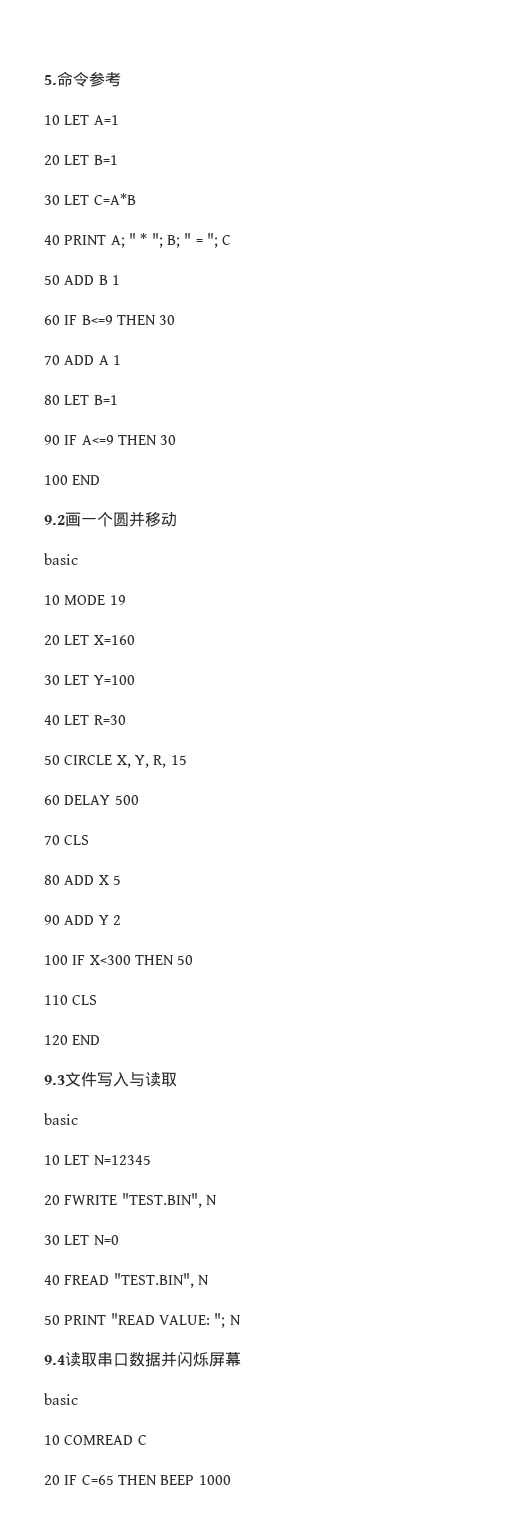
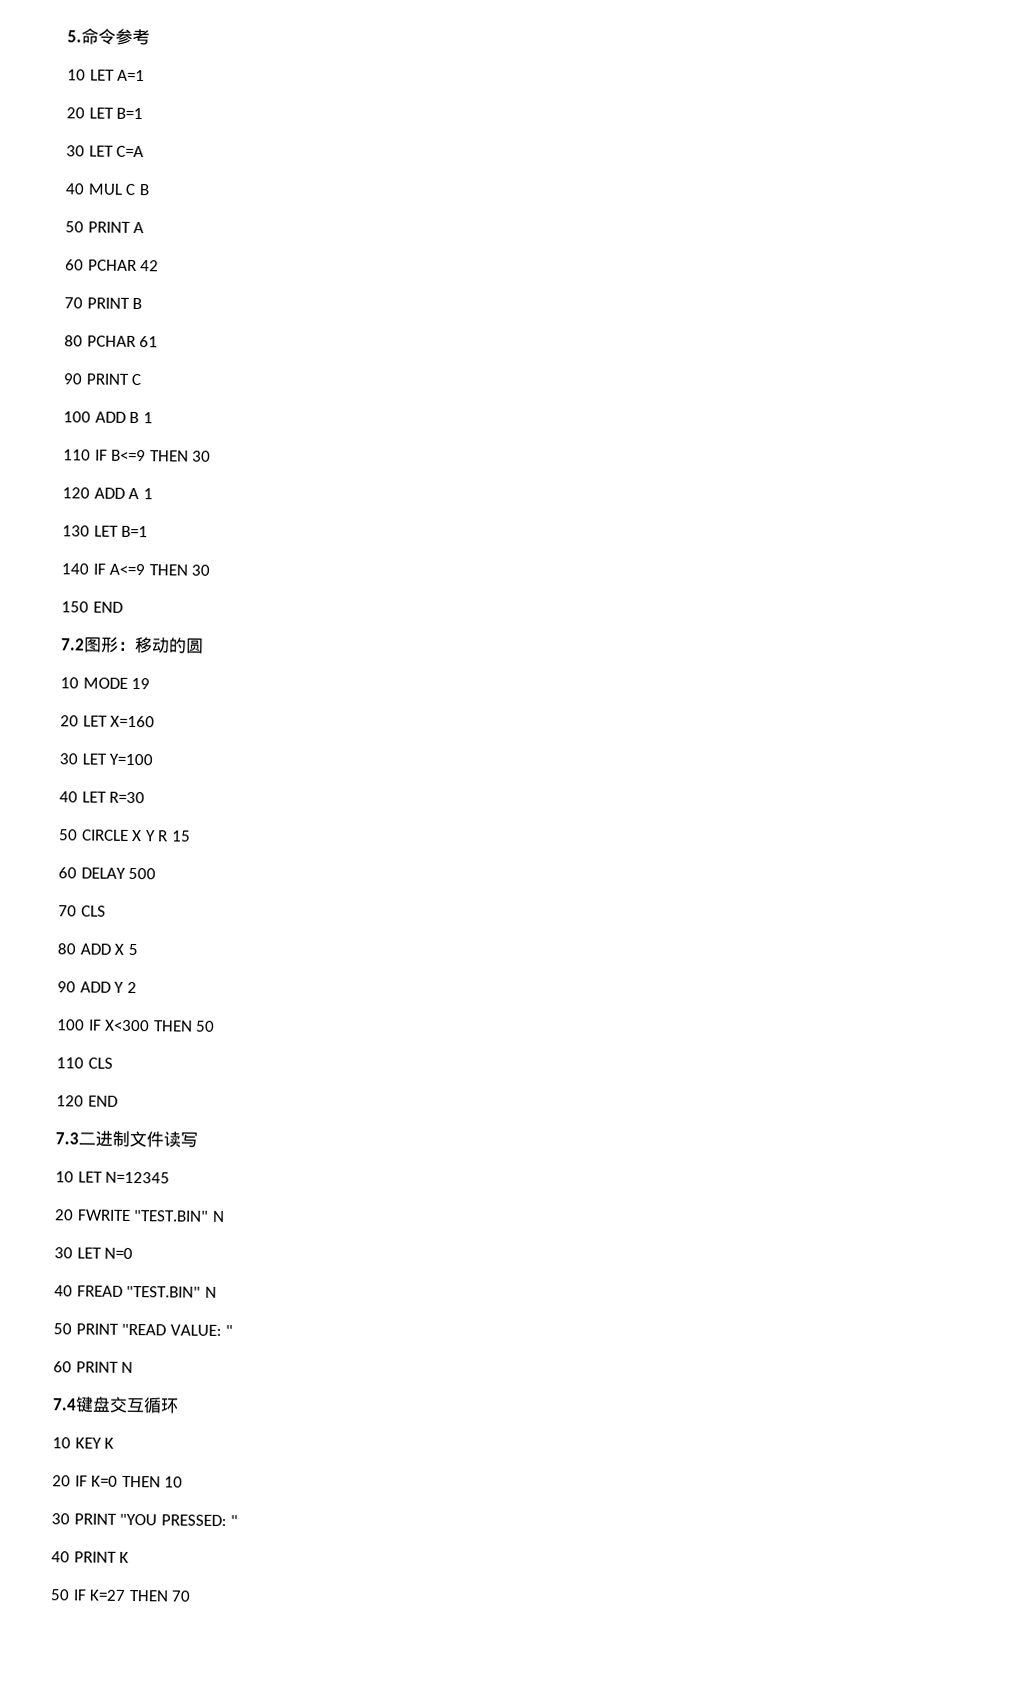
[93,193,136,205] [44,233,232,248] [44,275,60,285] C=A*B // 40 PRINT A; " * "; B; " = "; C // 50 -> [116,145,145,158] [65,183,149,196] [65,221,145,234] [65,259,160,272] [64,297,143,310] [64,335,159,348] [63,373,142,386] [63,411,91,423] C=A // 40 MUL C B // 50 PRINT A // 60 PCHAR 42 // 70 PRINT B // 80 PCHAR 61 // 90 PRINT C // 100
[44,315,60,325] 60 -> [63,449,91,461] 110
[44,355,60,365] 70 -> [62,487,90,499] 120
[44,395,118,405] [44,435,60,445] 80 LET B=1 // 90 -> [62,525,149,538] [61,563,89,575] 130 LET B=1 // 140
[44,475,101,485] [44,511,145,527] 100 END // 9.2画一个圆并 -> [61,601,123,613] [61,636,136,653] 150 END // 7.2图形：
[44,553,78,565] // basic -> [169,637,204,654] 的圆
[116,755,167,768] X, Y, R, -> [132,829,169,842] X Y R
[44,1072,177,1087] [44,1113,78,1125] 9.3文件写入与读取 // basic -> [55,1130,198,1148] 7.3二进制文件读写
[121,1193,202,1208] "TEST.BIN", -> [133,1210,210,1222] "TEST.BIN"
[113,1273,194,1288] "TEST.BIN", -> [126,1285,202,1298] "TEST.BIN"
[214,1313,241,1328] [44,1351,241,1367] [44,1393,78,1405] [44,1435,147,1445] "; N // 9.4读取串口数据并闪烁屏幕 // basic // 10 COMREAD C -> [225,1325,234,1337] [53,1361,134,1374] [52,1396,179,1414] [52,1437,115,1449] " // 60 PRINT N // 7.4键盘交互循环 // 10 KEY K
[81,1475,231,1485] C=65 THEN BEEP 1000 -> [91,1475,184,1488] [51,1513,239,1527] [51,1551,130,1564] [50,1589,192,1602] K=0 THEN 10 // 30 PRINT "YOU PRESSED: " // 40 PRINT K // 50 IF K=27 THEN 70

